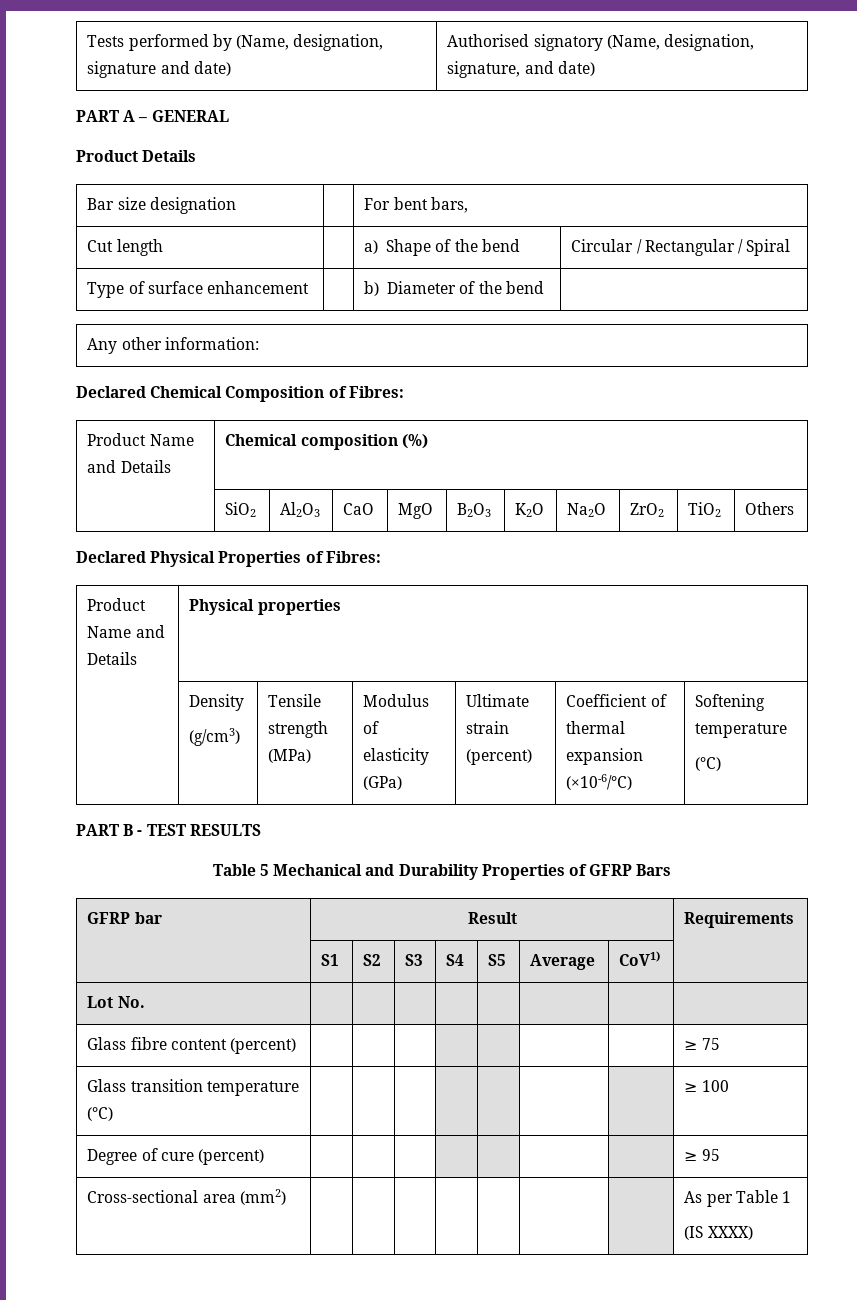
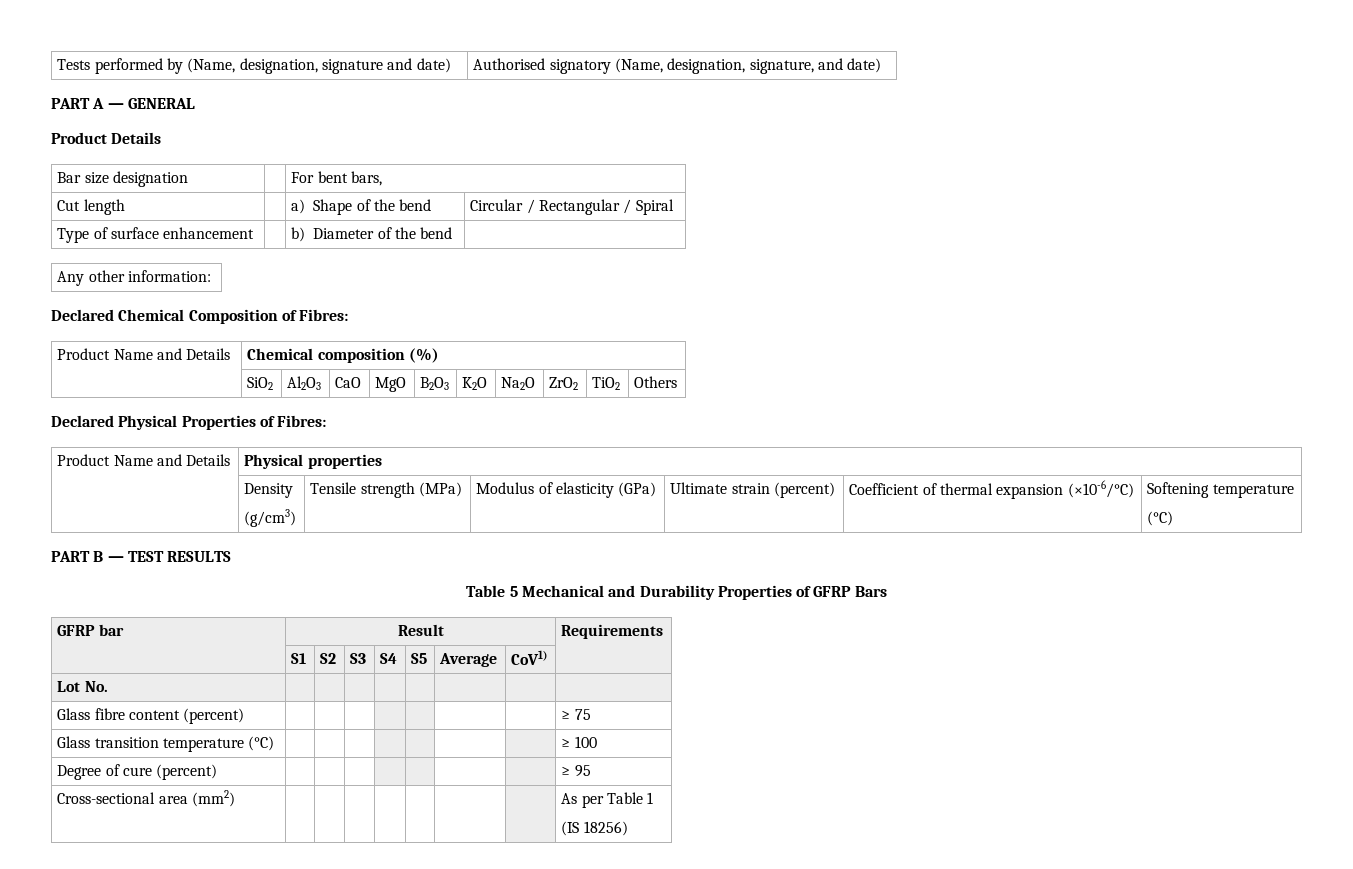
[138,117,148,122] – -> [107,103,124,109] —
[137,830,143,836] - -> [107,556,124,562] —
[707,1226,753,1240] XXXX) -> [583,821,628,836] 18256)

